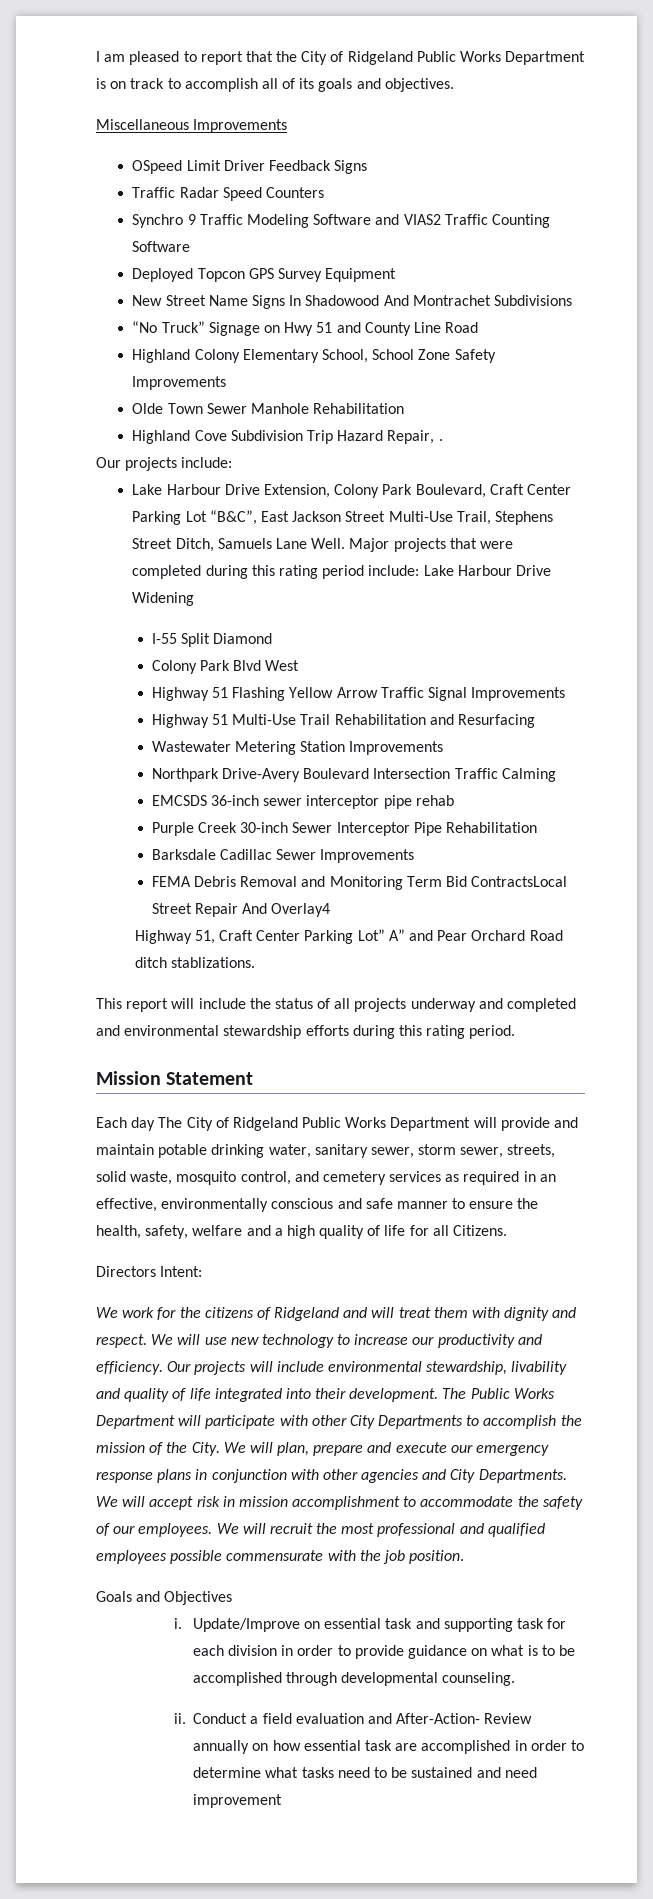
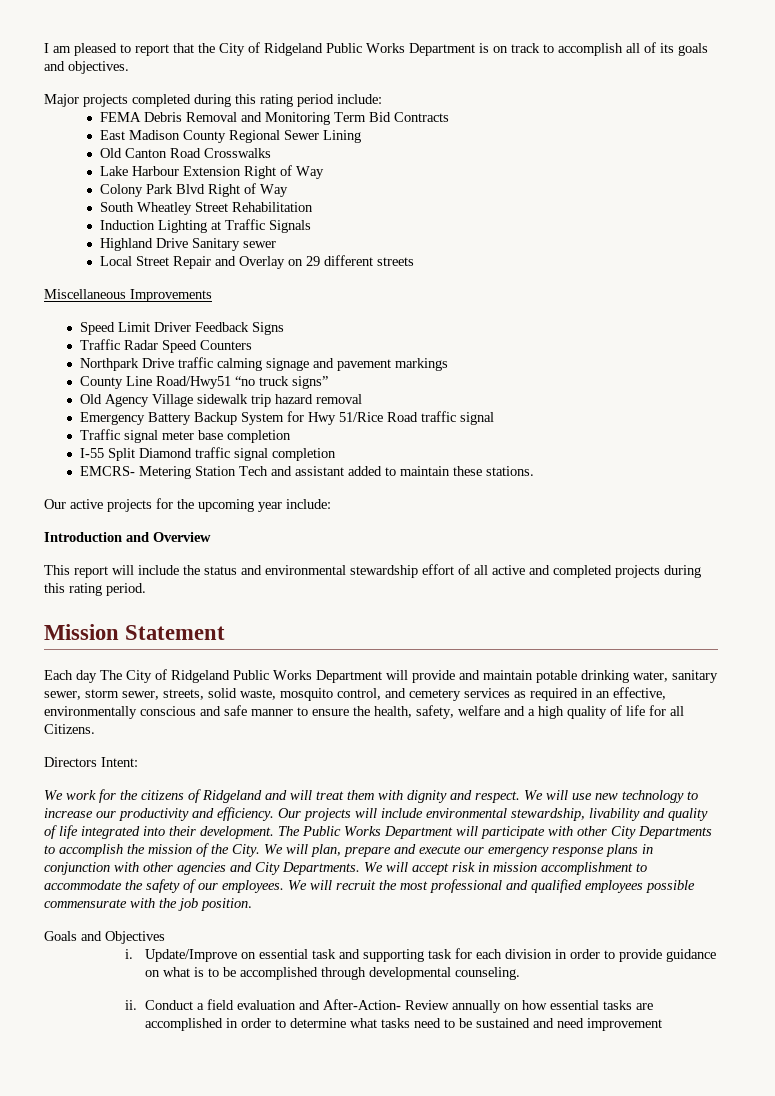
(454, 85) none -> [44,94,382,107] [100,112,450,125] [100,130,362,143] [100,148,272,158] [100,165,325,179] [100,183,289,197] [100,202,314,215] [100,219,312,233] [100,238,277,251] [100,255,415,269] // Major projects completed during this rating period include: // FEMA Debris Removal and Monitoring Term Bid Contracts // East Madison County Regional Sewer Lining // Old Canton Road Crosswalks // Lake Harbour Extension Right of Way // Colony Park Blvd Right of Way // South Wheatley Street Rehabilitation // Induction Lighting at Traffic Signals // Highland Drive Sanitary sewer // Local Street Repair and Overlay on 29 different streets
[132,160,183,174] OSpeed -> [80,322,116,335] Speed
[132,214,550,228] [132,241,191,252] [132,268,397,282] [132,295,572,309] [132,321,479,336] [132,349,496,363] [132,376,227,390] [132,403,405,414] [132,430,443,444] [96,457,233,471] [132,484,571,498] [132,510,553,525] [132,538,513,552] [132,565,551,579] [132,592,195,606] [151,633,273,647] [151,660,300,674] [151,687,566,701] [151,714,535,728] [151,741,444,755] [151,768,556,782] [151,795,454,809] [151,822,537,836] [151,849,415,863] [151,876,568,890] [151,903,331,917] [134,929,563,944] [134,957,255,968] Synchro 9 Traffic Modeling Software and VIAS2 Traffic Counting Software // Deployed Topcon GPS Survey Equipment // New Street Name Signs In Shadowood And Montrachet Subdivisions // “No Truck” Signage on Hwy 51 and County Line Road // Highland Colony Elementary School, School Zone Safety Improvements // Olde Town Sewer Manhole Rehabilitation // Highland Cove Subdivision Trip Hazard Repair, . // Our projects include: // Lake Harbour Drive Extension, Colony Park Boulevard, Craft Center Parking Lot “B&C”, East Jackson Street Multi-Use Trail, Stephens Street Ditch, Samuels Lane Well. Major projects that were completed during this rating period include: Lake Harbour Drive Widening // I-55 Split Diamond // Colony Park Blvd West // Highway 51 Flashing Yellow Arrow Traffic Signal Improvements // Highway 51 Multi-Use Trail Rehabilitation and Resurfacing // Wastewater Metering Station Improvements // Northpark Drive-Avery Boulevard Intersection Traffic Calming // EMCSDS 36-inch sewer interceptor pipe rehab // Purple Creek 30-inch Sewer Interceptor Pipe Rehabilitation // Barksdale Cadillac Sewer Improvements // FEMA Debris Removal and Monitoring Term Bid ContractsLocal Street Repair And Overlay4 // Highway 51, Craft Center Parking Lot” A” and Pear Orchard Road ditch stablizations. -> [80,357,449,371] [80,376,329,389] [80,394,363,407] [80,411,495,425] [80,429,292,443] [80,447,337,461] [80,466,535,479] [44,498,331,512] [44,532,211,542] Northpark Drive traffic calming signage and pavement markings // County Line Road/Hwy51 “no truck signs” // Old Agency Village sidewalk trip hazard removal // Emergency Battery Backup System for Hwy 51/Rice Road traffic signal // Traffic signal meter base completion // I-55 Split Diamond traffic signal completion // EMCRS- Metering Station Tech and assistant added to maintain these stations. // Our active projects for the upcoming year include: // Introduction and Overview
[317,998,577,1012] [96,1025,349,1039] of all projects underway and completed and environmental stewardship efforts -> [241,564,660,578] and environmental stewardship effort of all active and completed projects
[364,1740,392,1751] task -> [603,1000,633,1010] tasks

